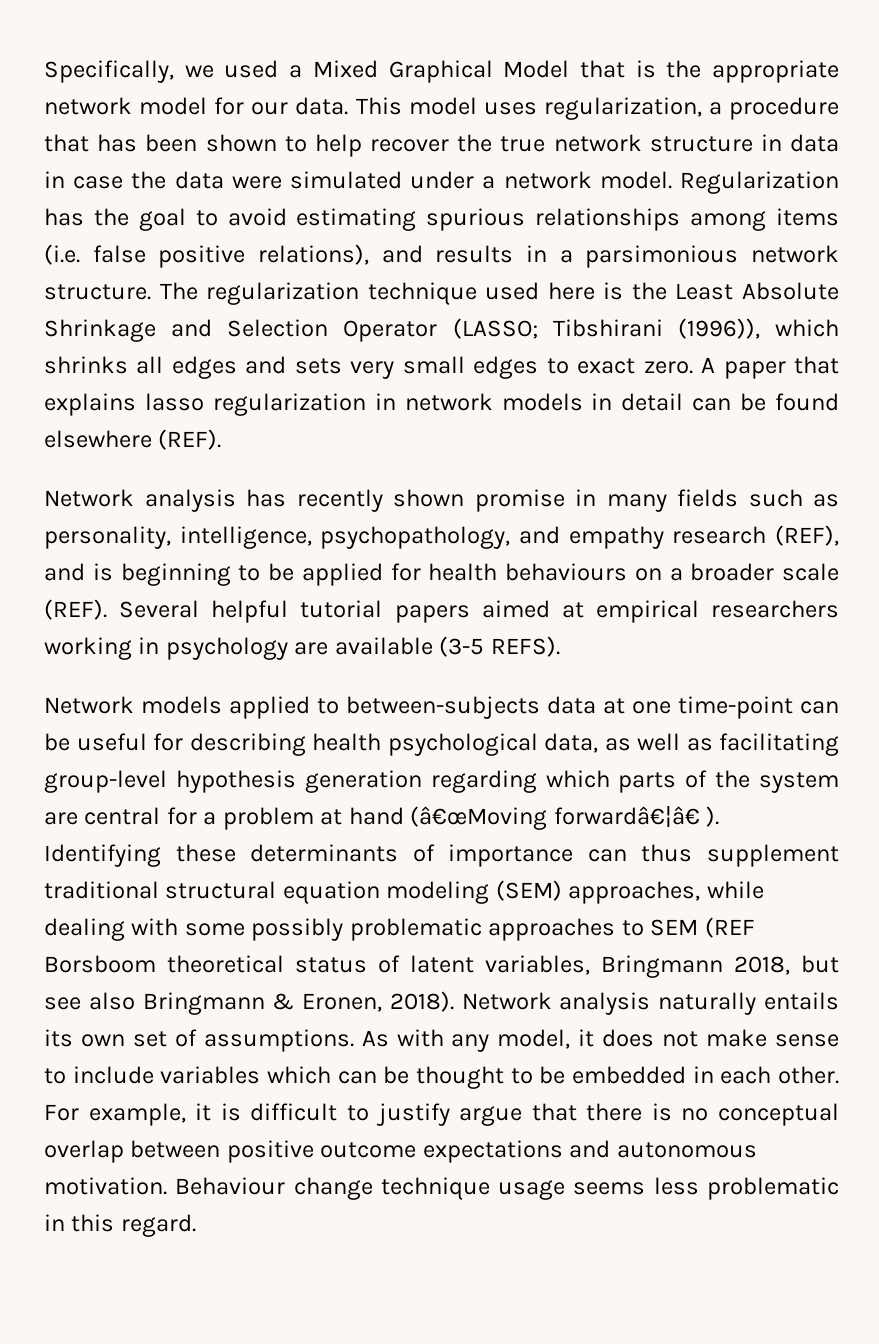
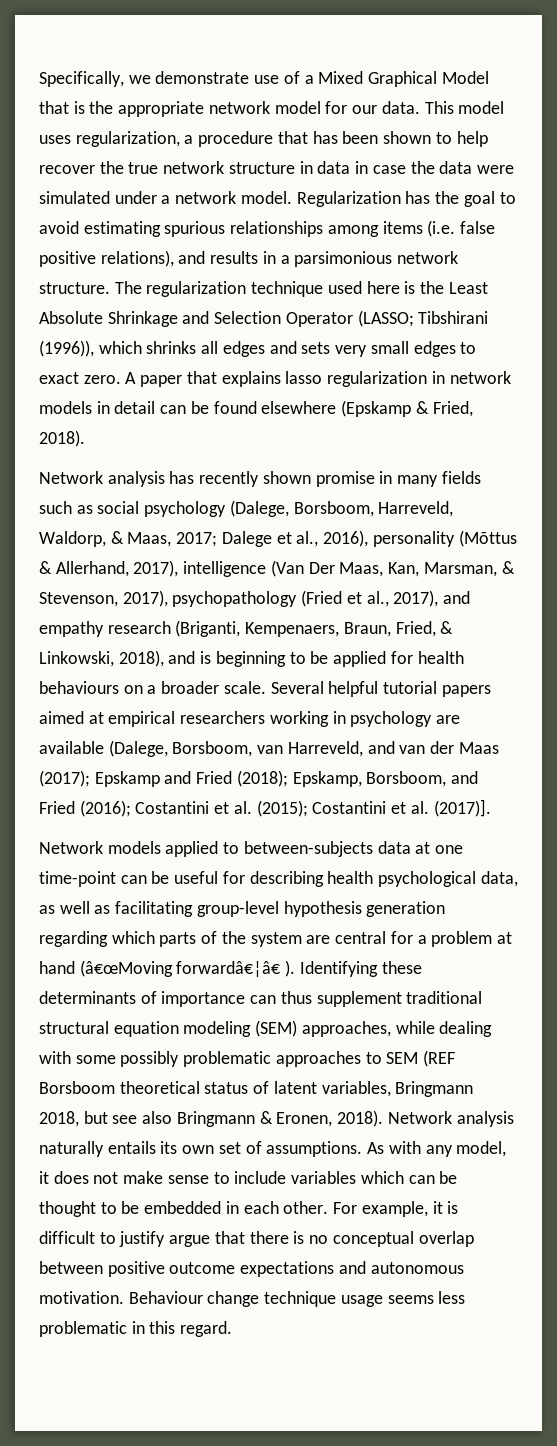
[224,60,279,78] used -> [155,71,300,84] demonstrate use of
[158,429,222,450] (REF). -> [341,400,473,417] [39,430,85,447] (Epskamp & Fried, 2018).
[44,525,839,549] personality, intelligence, psychopathology, and empathy research (REF), -> [97,500,454,517] [39,530,517,547] [39,560,515,577] [39,590,471,607] [39,620,454,637] [39,650,164,667] social psychology (Dalege, Borsboom, Harreveld, Waldorp, & Maas, 2017; Dalege et al., 2016), personality (Mõttus & Allerhand, 2017), intelligence (Van Der Maas, Kan, Marsman, & Stevenson, 2017), psychopathology (Fried et al., 2017), and empathy research (Briganti, Kempenaers, Braun, Fried, & Linkowski, 2018),
[782,563,839,581] [44,599,107,620] scale (REF). -> [223,681,266,694] scale.
[439,636,560,657] (3-5 REFS). -> [108,740,499,757] [39,770,479,787] [39,799,491,817] (Dalege, Borsboom, van Harreveld, and van der Maas (2017); Epskamp and Fried (2018); Epskamp, Borsboom, and Fried (2016); Costantini et al. (2015); Costantini et al. (2017)].

